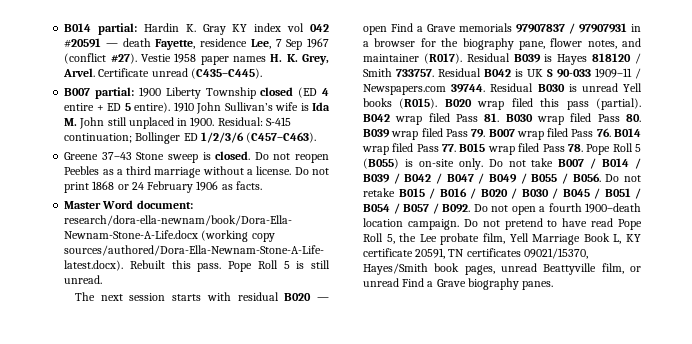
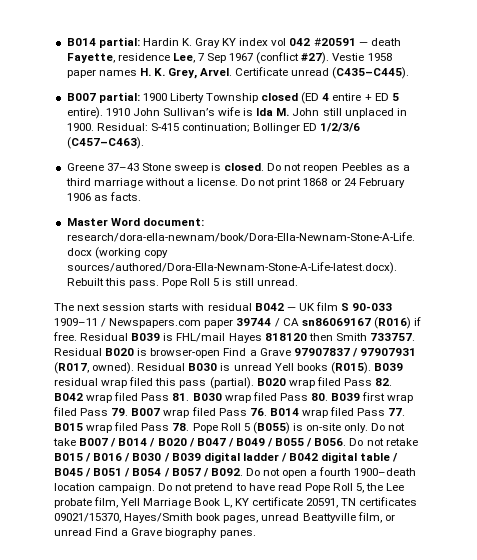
[284,293,329,301] [363,23,641,35] [363,38,641,50] [363,53,641,65] [363,68,543,77] B020 — open Find a Grave memorials 97907837 / 97907931 in a browser for the biography pane, flower notes, and maintainer (R017). Residual B039 is Hayes 818120 / Smith 733757. Residual B042 is UK -> [254,302,338,311] B042 — UK film
[451,84,486,93] 39744. -> [204,317,421,329] [53,332,415,343] [54,348,416,358] [54,362,135,374] paper 39744 / CA sn86069167 (R016) if free. Residual B039 is FHL/mail Hayes 818120 then Smith 733757. Residual B020 is browser-open Find a Grave 97907837 / 97907931 (R017, owned).
[444,99,472,107] B020 -> [373,363,403,371] [54,378,98,386] B039 residual
(641, 104) none -> [256,377,393,388] B020 wrap filed Pass 82.
(390, 133) none -> [362,392,386,401] first
[363,173,432,184] B039 / B042 -> [157,438,187,446] B020
[480,188,549,199] B020 / B030 -> [132,452,391,463] B030 / B039 digital ladder / B042 digital table

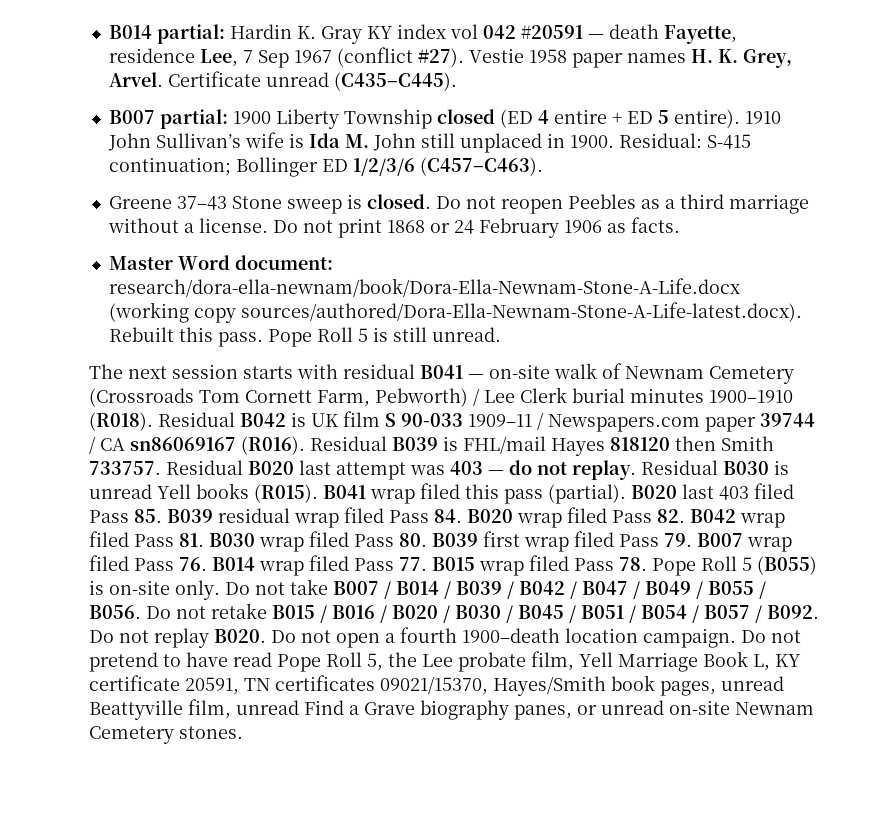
[254,303,296,311] B042 — -> [420,363,794,384] [89,387,793,407] [89,412,306,431] B041 — on-site walk of Newnam Cemetery (Crossroads Tom Cornett Farm, Pebworth) / Lee Clerk burial minutes 1900–1910 (R018). Residual B042 is
[373,317,421,329] [53,332,77,341] (R016) if free. -> [241,436,305,455] (R016).
[137,348,416,358] [54,362,135,374] is browser-open Find a Grave 97907837 / 97907931 (R017, owned). -> [299,460,636,480] last attempt was 403 — do not replay.
[373,363,403,371] [54,378,98,386] B039 residual -> [323,485,366,499] B041
(286, 382) none -> [682,483,794,500] [89,507,513,528] last 403 filed Pass 85. B039 residual wrap filed Pass 84. B020
[157,438,187,446] B020 -> [456,581,565,599] B039 / B042
[132,452,391,463] B030 / B039 digital ladder / B042 digital table -> [392,605,501,623] B020 / B030
(281, 472) none -> [154,628,331,648] replay B020. Do not
[384,514,395,521] or -> (231, 709) none
[219,530,256,538] panes. -> [514,700,814,720] [89,726,243,744] panes, or unread on-site Newnam Cemetery stones.

